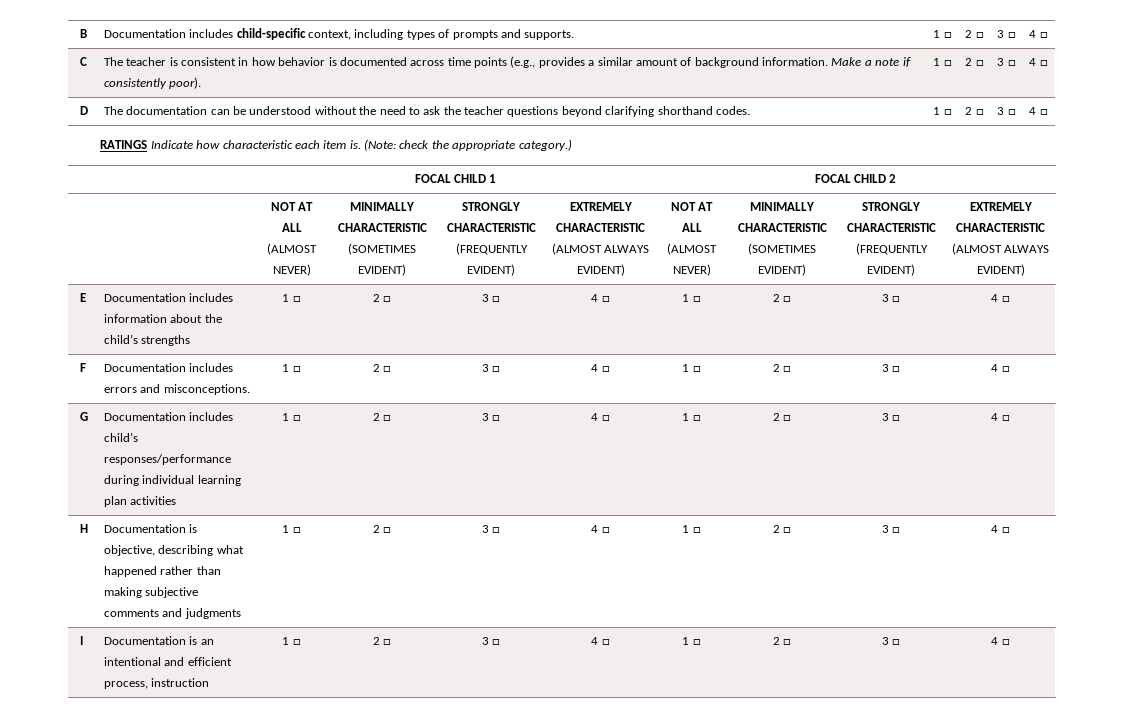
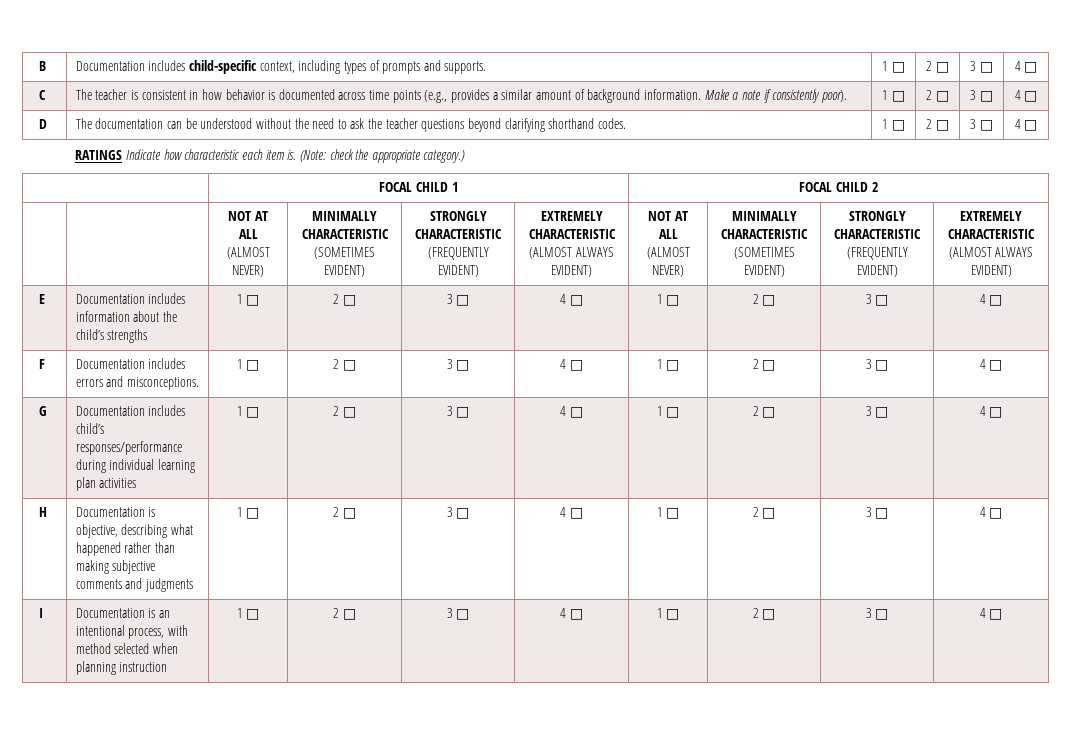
[164,657,232,666] [103,681,148,689] and efficient process, -> [128,625,188,639] [75,643,178,654] [75,661,116,675] process, with method selected when planning

